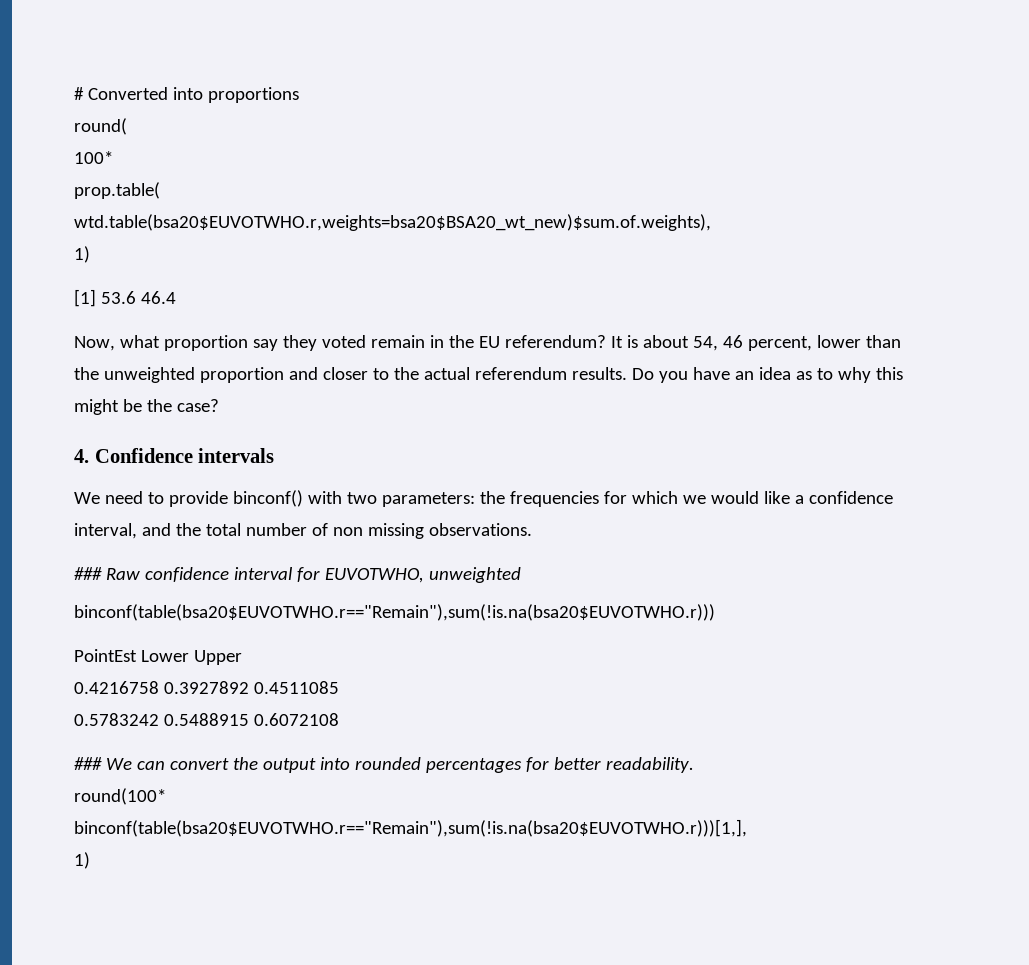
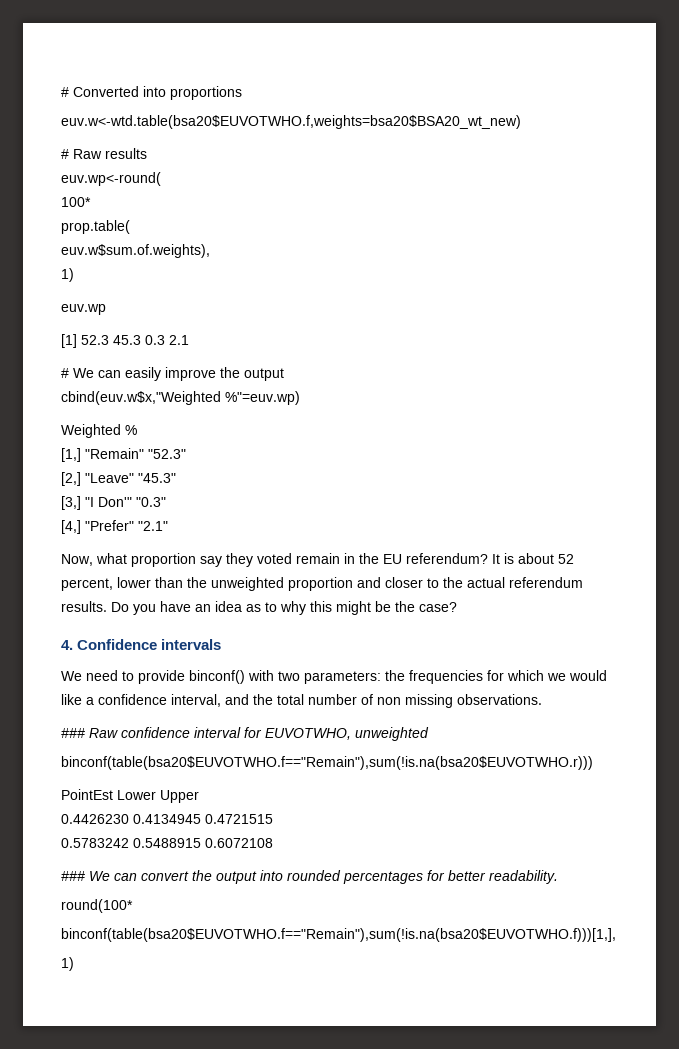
[74,118,127,135] round( -> [61,115,521,129] [61,148,147,159] [61,172,161,186] euv.w<-wtd.table(bsa20$EUVOTWHO.f,weights=bsa20$BSA20_wt_new) // # Raw results // euv.wp<-round(
[74,214,711,231] [74,246,90,263] wtd.table(bsa20$EUVOTWHO.r,weights=bsa20$BSA20_wt_new)$sum.of.weights), // 1) -> [61,244,210,258] [61,268,74,282] [61,304,106,315] euv.w$sum.of.weights), // 1) // euv.wp
[100,291,176,304] 53.6 46.4 -> [81,335,189,345] [61,367,284,381] [61,391,300,405] [61,424,137,438] [61,448,186,462] [61,472,176,486] [61,496,166,510] [61,520,168,534] 52.3 45.3 0.3 2.1 // # We can easily improve the output // cbind(euv.w$x,"Weighted %"=euv.wp) // Weighted % // [1,] "Remain" "52.3" // [2,] "Leave" "45.3" // [3,] "I Don'" "0.3" // [4,] "Prefer" "2.1"
[692,335,743,351] 54, 46 -> [558,554,574,564] 52
[74,604,715,621] binconf(table(bsa20$EUVOTWHO.r=="Remain"),sum(!is.na(bsa20$EUVOTWHO.r))) -> [61,756,593,770] binconf(table(bsa20$EUVOTWHO.f=="Remain"),sum(!is.na(bsa20$EUVOTWHO.r)))
[74,681,339,694] 0.4216758 0.3927892 0.4511085 -> [61,814,273,824] 0.4426230 0.4134945 0.4721515
[74,819,747,837] binconf(table(bsa20$EUVOTWHO.r=="Remain"),sum(!is.na(bsa20$EUVOTWHO.r)))[1,], -> [61,928,616,942] binconf(table(bsa20$EUVOTWHO.f=="Remain"),sum(!is.na(bsa20$EUVOTWHO.f)))[1,],

